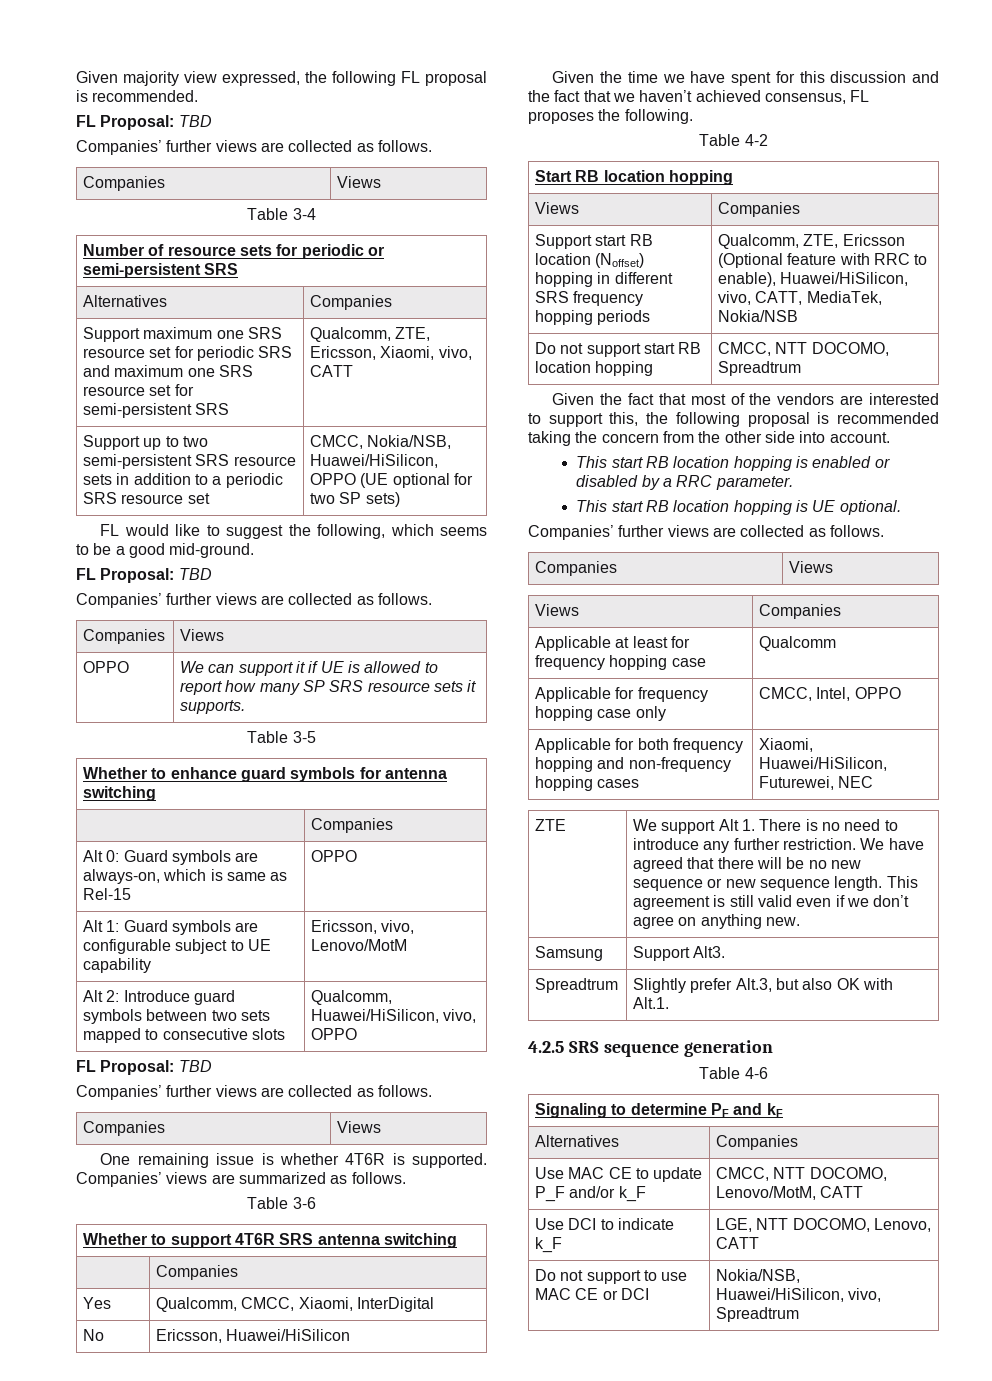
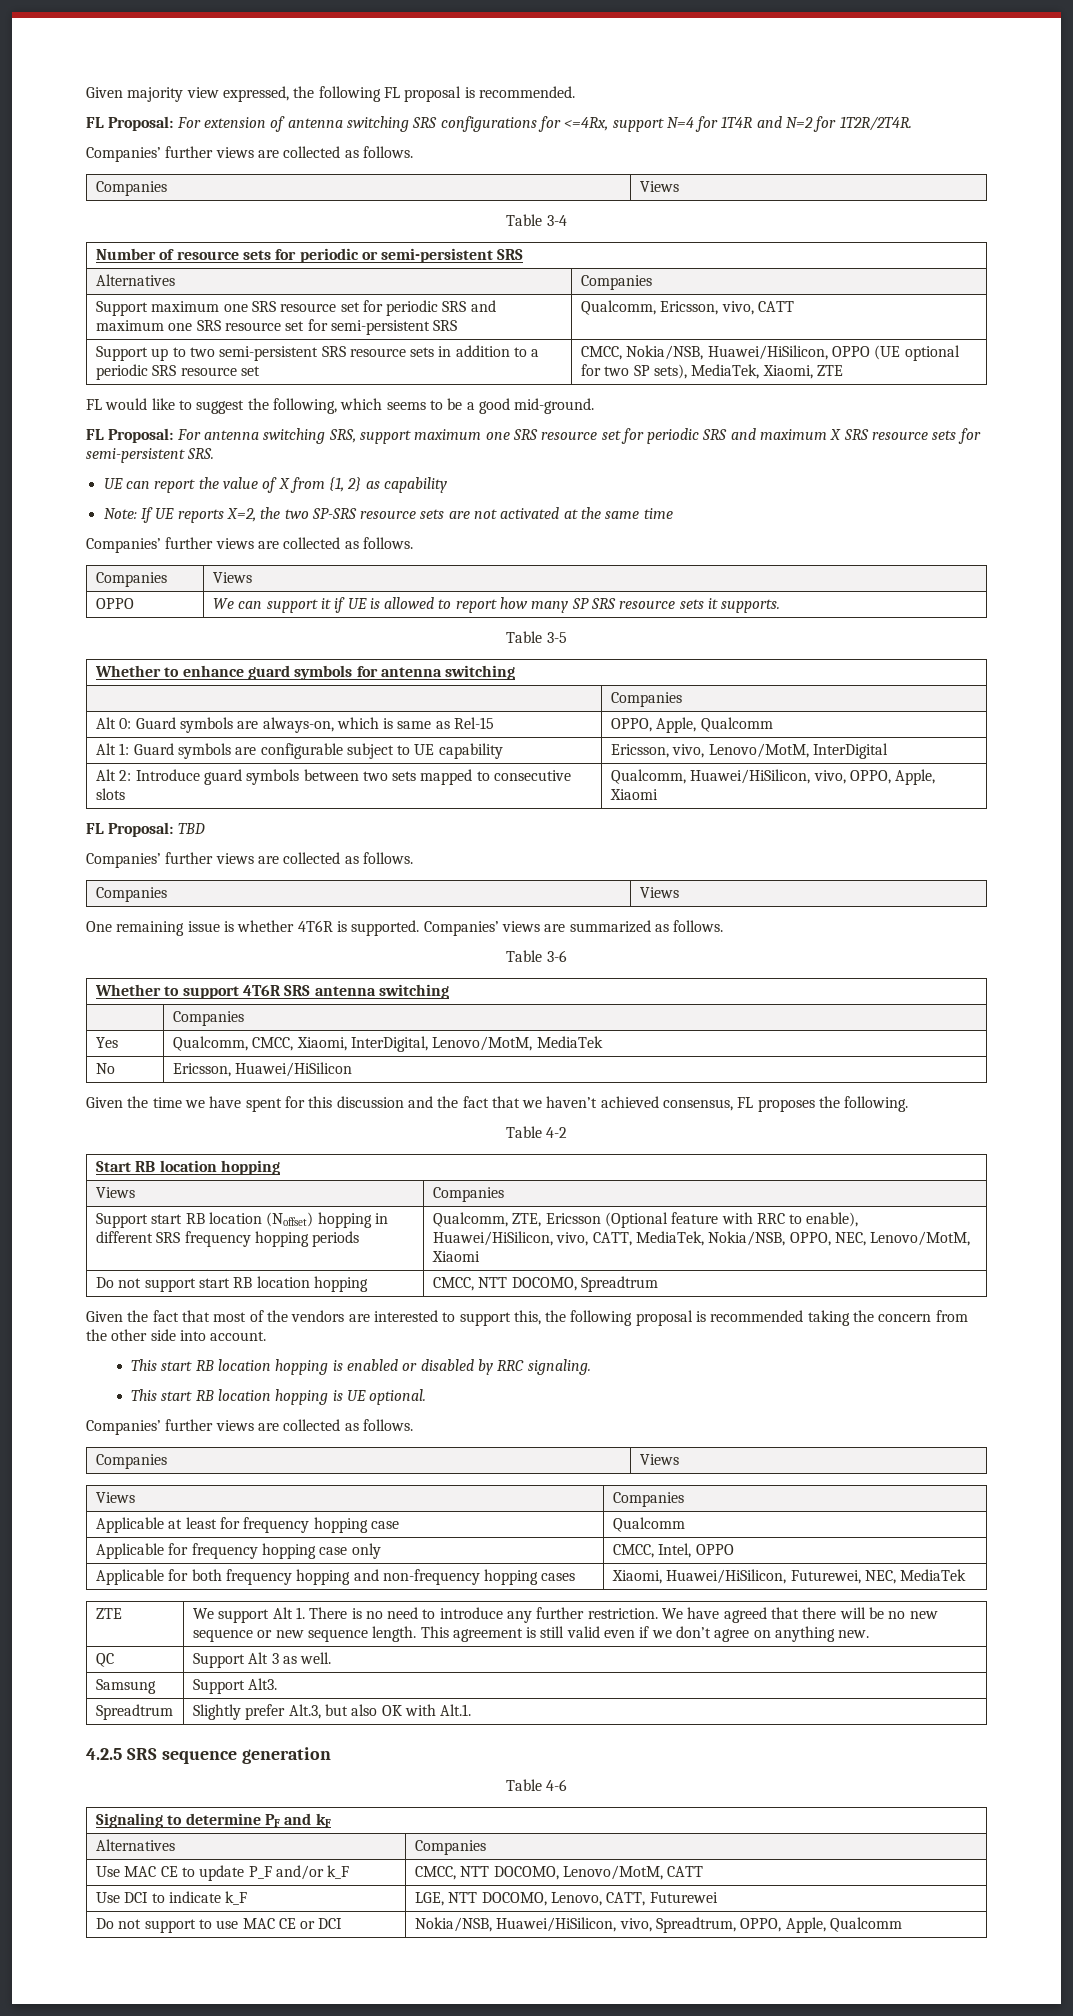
[178,115,212,127] TBD -> [176,116,912,132] For extension of antenna switching SRS configurations for <=4Rx, support N=4 for 1T4R and N=2 for 1T2R/2T4R.
[395,327,431,341] [310,346,435,360] ZTE, Ericsson, Xiaomi, -> [660,301,719,315] Ericsson,
[365,492,400,507] sets) -> [653,364,843,379] sets), MediaTek, Xiaomi, ZTE
[178,568,212,580] TBD -> [176,428,981,444] [86,448,215,463] [103,477,448,493] [103,507,673,523] For antenna switching SRS, support maximum one SRS resource set for periodic SRS and maximum X SRS resource sets for semi-persistent SRS. // UE can report the value of X from {1, 2} as capability // Note: If UE reports X=2, the two SP-SRS resource sets are not activated at the same time
[311,850,358,862] OPPO -> [610,717,773,733] OPPO, Apple, Qualcomm
[311,939,408,951] Lenovo/MotM -> [708,743,888,759] Lenovo/MotM, InterDigital
[311,1028,358,1040] OPPO -> [849,769,936,785] [609,789,658,800] OPPO, Apple, Xiaomi
[357,1297,435,1312] InterDigital -> [350,1036,603,1052] InterDigital, Lenovo/MotM, MediaTek
[718,310,799,322] Nokia/NSB -> [708,1231,971,1246] [431,1251,480,1262] Nokia/NSB, OPPO, NEC, Lenovo/MotM, Xiaomi
[662,475,793,490] a RRC parameter. -> [497,1359,591,1375] RRC signaling.
[838,776,874,788] NEC -> [864,1569,967,1584] NEC, MediaTek
(801, 921) none -> [95,1653,114,1667] [192,1652,332,1668] // QC | Support Alt 3 as well.
[716,1237,760,1249] CATT -> [606,1892,718,1906] CATT, Futurewei
[716,1307,800,1322] Spreadtrum -> [655,1917,902,1933] Spreadtrum, OPPO, Apple, Qualcomm

